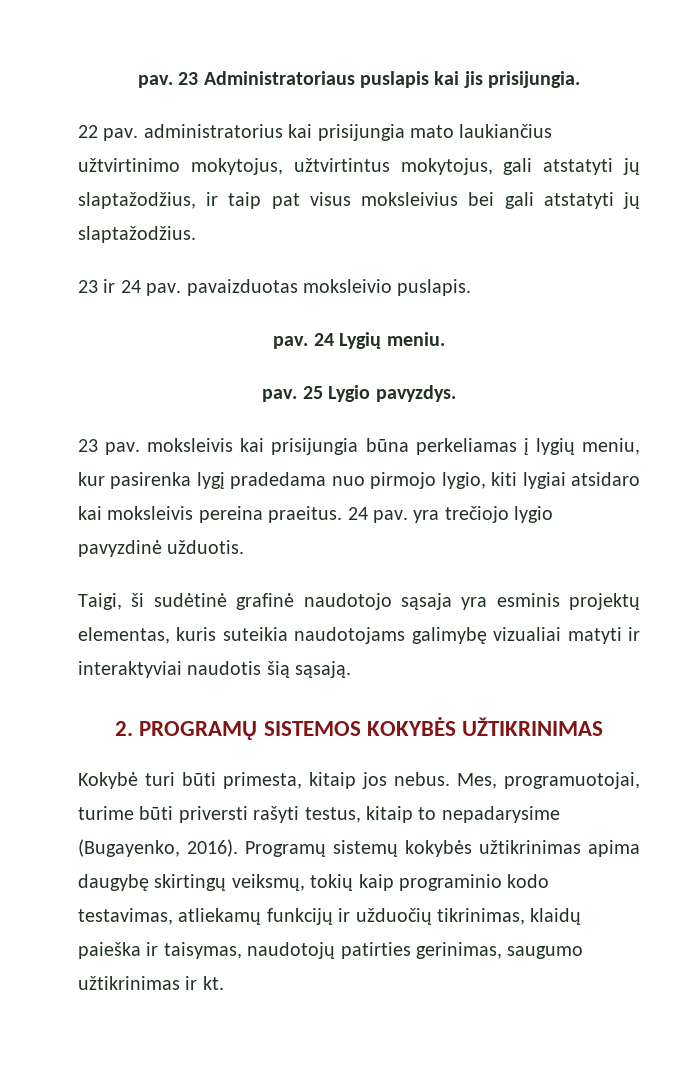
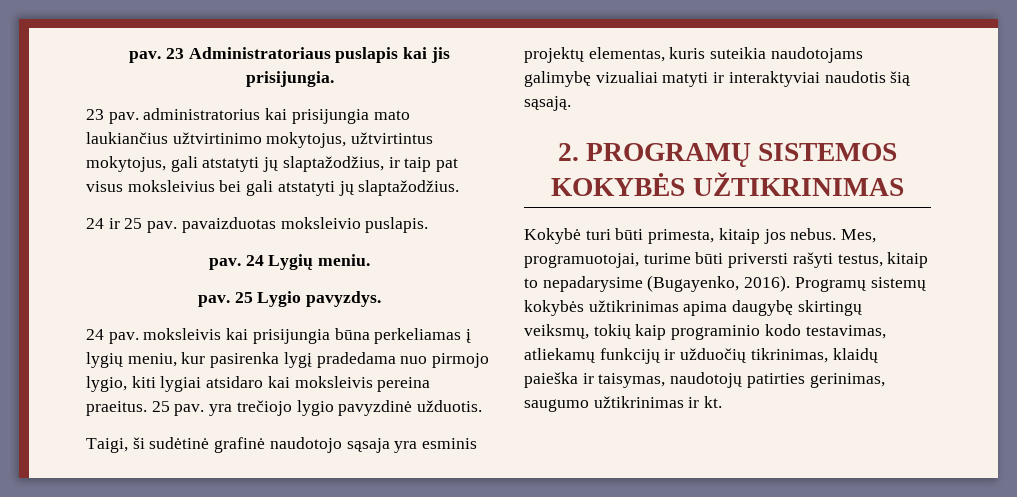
[78,125,98,138] 22 -> [86,109,104,120] 23
[78,279,141,293] 23 ir 24 -> [86,218,143,229] 24 ir 25
[78,439,98,452] 23 -> [86,329,104,340] 24
[347,507,368,520] 24 -> [151,401,170,412] 25

